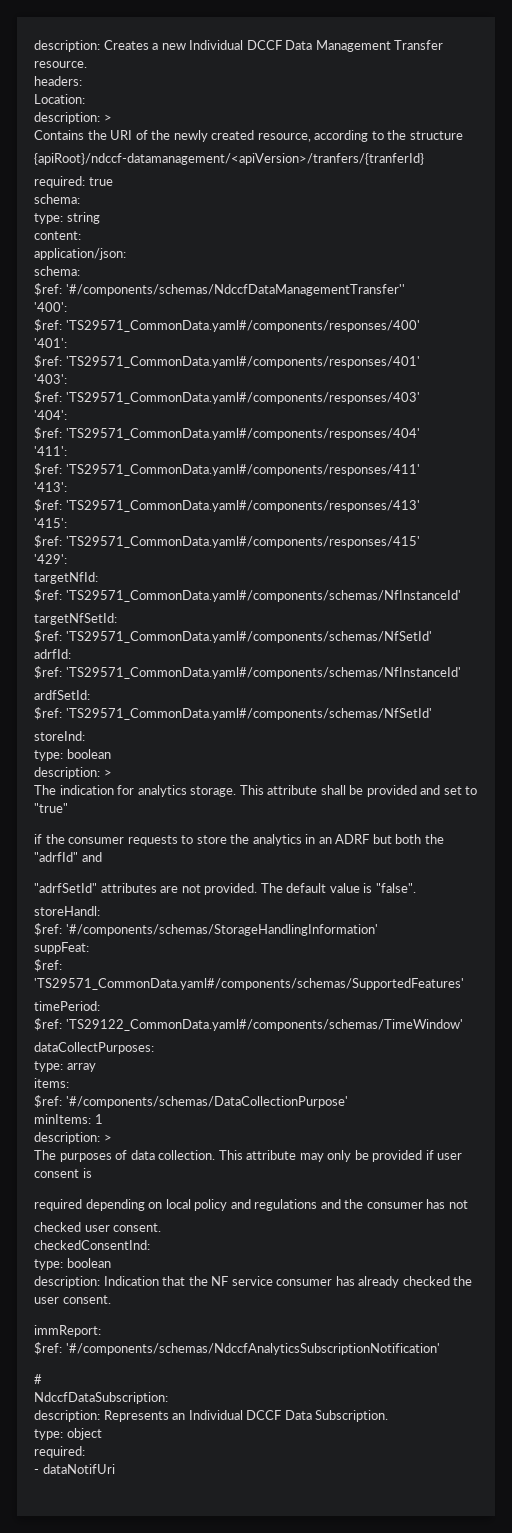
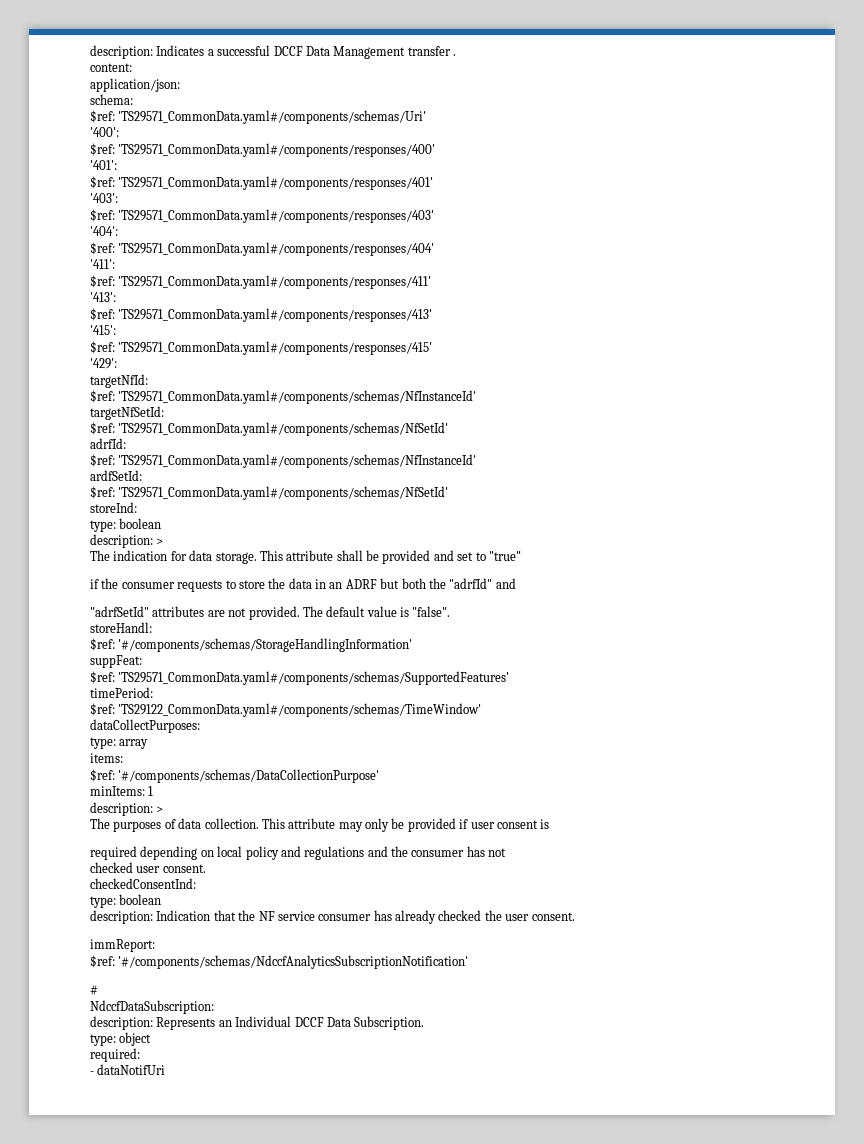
[34,40,444,52] [34,61,87,68] [34,76,82,86] [34,94,85,104] [34,112,112,124] [34,130,463,142] [34,153,424,165] [34,176,113,188] [34,194,80,204] [34,212,100,224] description: Creates a new Individual DCCF Data Management Transfer resource. // headers: // Location: // description: > // Contains the URI of the newly created resource, according to the structure // {apiRoot}/ndccf-datamanagement/<apiVersion>/tranfers/{tranferId} // required: true // schema: // type: string -> [90,45,456,59] description: Indicates a successful DCCF Data Management transfer .
[65,284,405,296] '#/components/schemas/NdccfDataManagementTransfer'' -> [118,110,427,124] 'TS29571_CommonData.yaml#/components/schemas/Uri'
[137,785,187,797] analytics -> [189,550,213,561] data
[252,834,302,846] analytics -> [288,578,312,589] data

